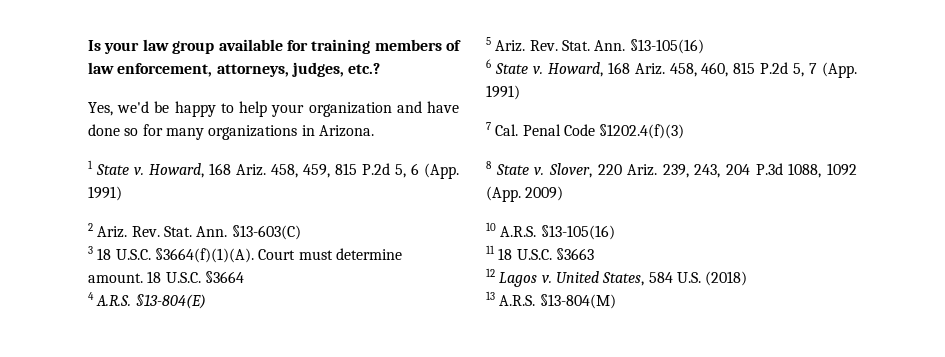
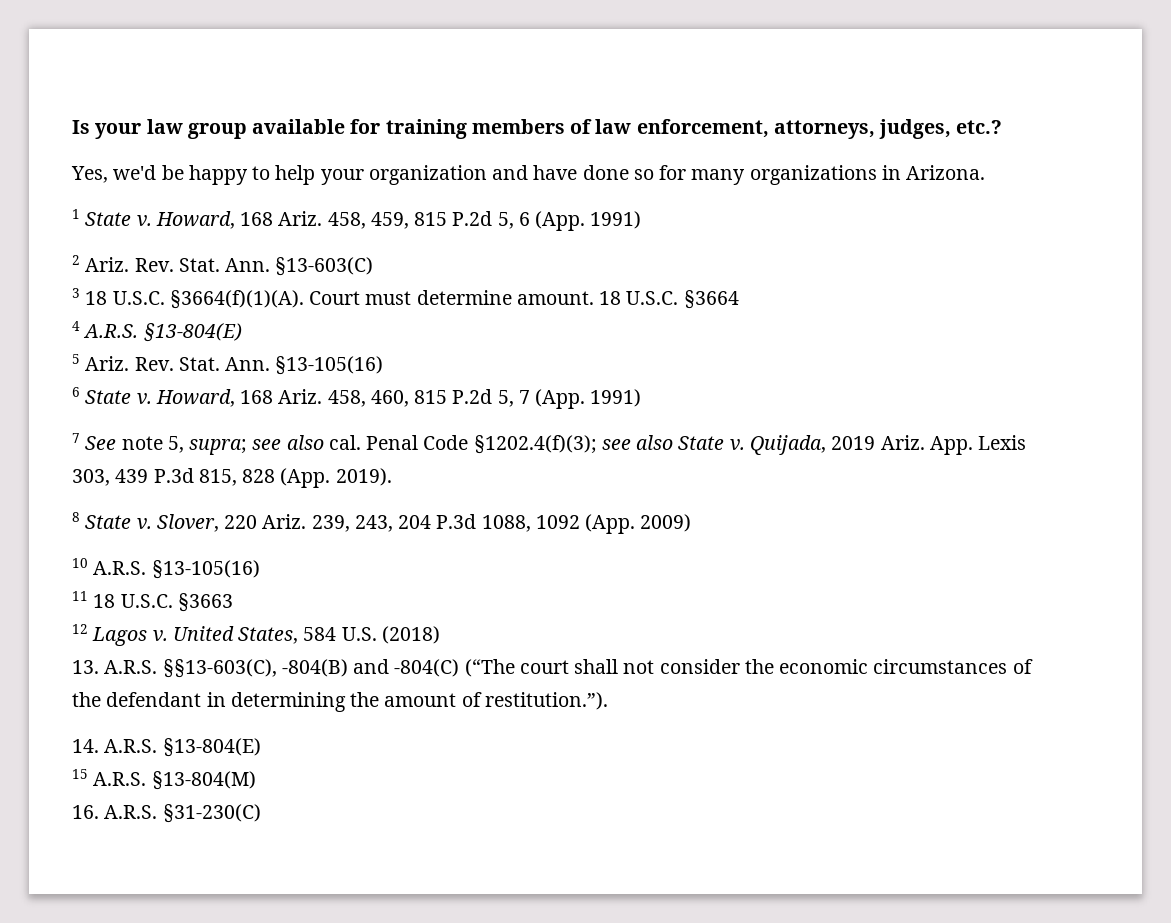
[495,124,685,139] Cal. Penal Code §1202.4(f)(3) -> [85,435,1027,455] [72,468,392,488] See note 5, supra; see also cal. Penal Code §1202.4(f)(3); see also State v. Quijada, 2019 Ariz. App. Lexis 303, 439 P.3d 815, 828 (App. 2019).
[486,291,495,300] 13 -> [72,659,1033,678] [72,692,608,712] [72,738,261,757] [72,769,88,779] 13. A.R.S. §§13-603(C), -804(B) and -804(C) (“The court shall not consider the economic circumstances of the defendant in determining the amount of restitution.”). // 14. A.R.S. §13-804(E) // 15
(616, 301) none -> [72,804,261,823] // 16. A.R.S. §31-230(C)

